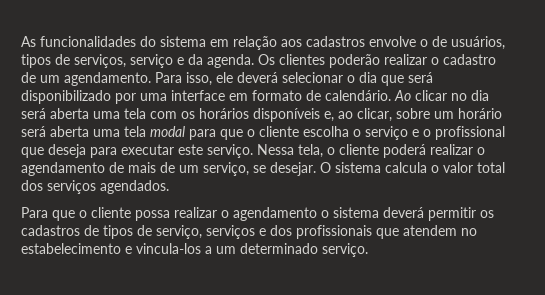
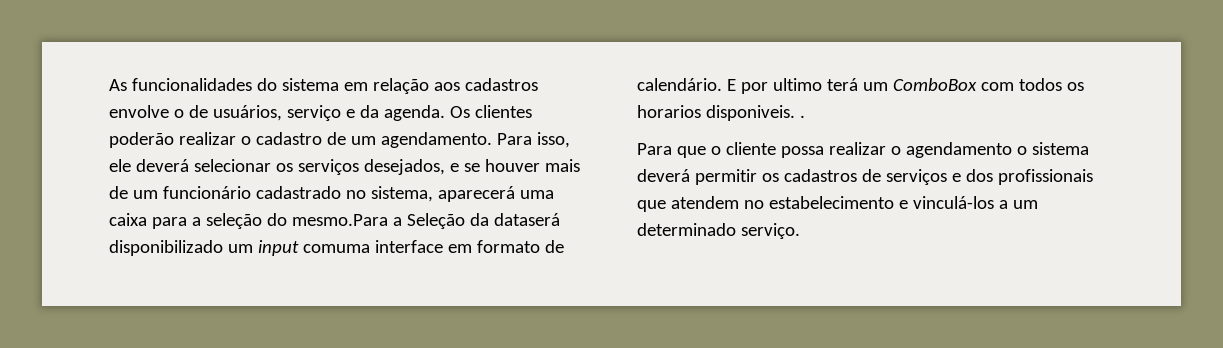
[21,54,126,68] tipos de serviços, -> (282, 113) none
[347,72,433,86] [21,90,167,104] o dia que será disponibilizado por uma -> [275,159,580,175] [109,186,554,202] [109,213,560,229] [109,240,370,256] os serviços desejados, e se houver mais de um funcionário cadastrado no sistema, aparecerá uma caixa para a seleção do mesmo.Para a Seleção da dataserá disponibilizado um input comuma
[394,90,489,101] [21,108,502,122] [21,126,505,140] [21,144,485,158] [21,162,505,176] [21,180,169,194] Ao clicar no dia será aberta uma tela com os horários disponíveis e, ao clicar, sobre um horário será aberta uma tela modal para que o cliente escolha o serviço e o profissional que deseja para executar este serviço. Nessa tela, o cliente poderá realizar o agendamento de mais de um serviço, se desejar. O sistema calcula o valor total dos serviços agendados. -> [726,78,1084,94] [637,105,805,121] E por ultimo terá um ComboBox com todos os horarios disponiveis. .
[103,225,202,239] tipos de serviço, -> (881, 175) none
[136,243,201,254] vincula-los -> [912,196,994,209] vinculá-los

